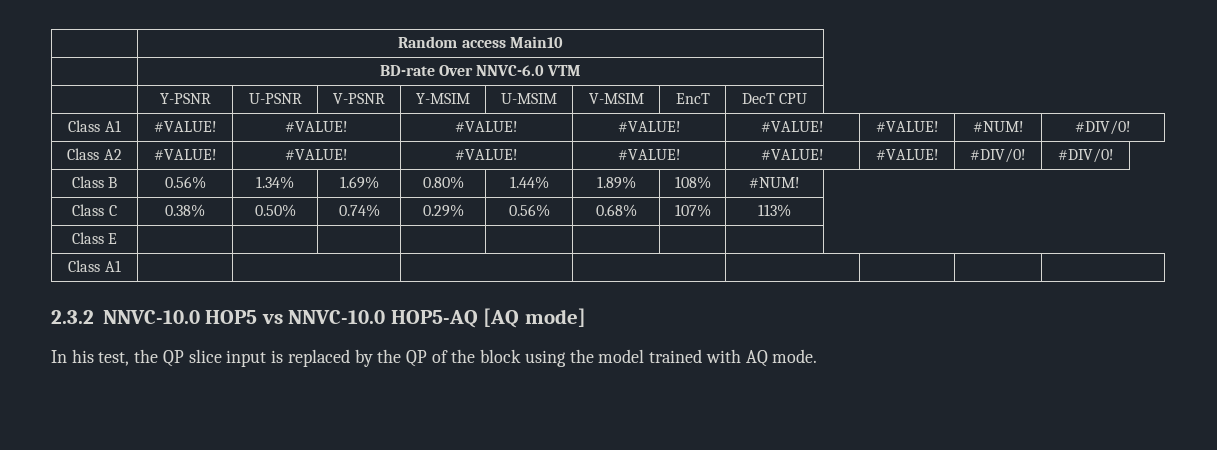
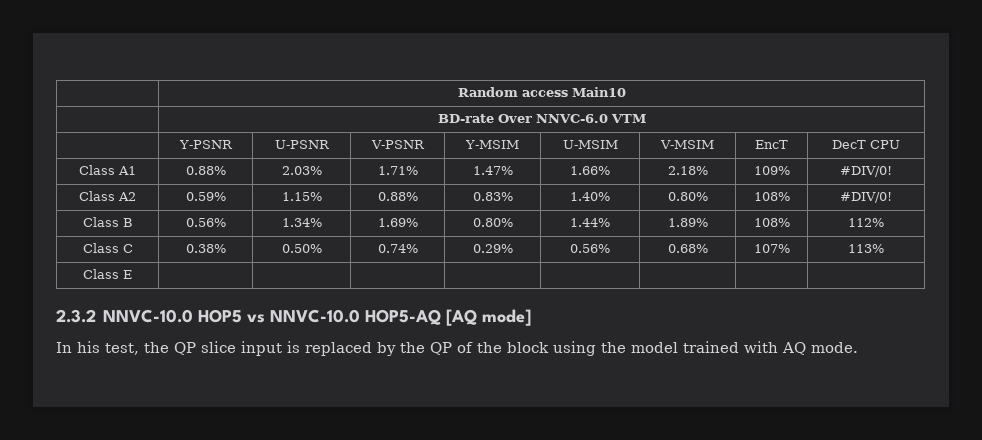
[153,121,217,132] [285,121,348,132] [455,121,518,132] [617,121,681,132] [761,121,824,132] [875,121,939,132] [972,121,1024,132] [1075,120,1131,135] [67,148,122,160] [153,149,217,160] [285,149,348,160] [455,149,518,160] [617,149,681,160] [761,149,824,160] [875,149,939,160] [970,148,1026,163] #VALUE! | #VALUE! | #VALUE! | #VALUE! | #VALUE! | #VALUE! | #NUM! | #DIV/0! // Class A2 | #VALUE! | #VALUE! | #VALUE! | #VALUE! | #VALUE! | #VALUE! | #DIV/0! -> [185,166,226,175] [281,166,322,175] [377,166,418,175] [472,166,513,175] [570,166,610,175] [667,166,708,175] [753,166,790,175] [840,166,892,177] [79,191,136,201] [185,192,226,201] [281,192,322,201] [377,192,418,201] [472,192,513,201] [570,192,610,201] [667,192,708,201] [753,192,790,201] 0.88% | 2.03% | 1.71% | 1.47% | 1.66% | 2.18% | 109% | #DIV/0! // Class A2 | 0.59% | 1.15% | 0.88% | 0.83% | 1.40% | 0.80% | 108%
[749,177,800,188] #NUM! -> [848,218,884,227] 112%
[68,260,121,272] // Class A1 | | | | | | | | -> (132, 274) none

